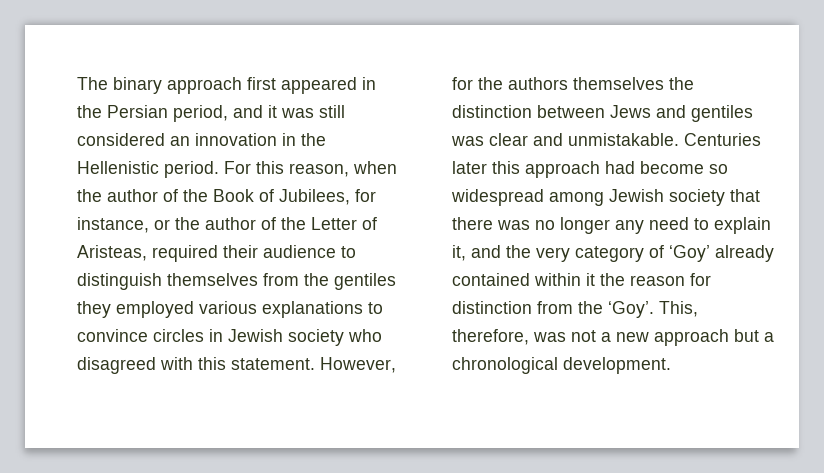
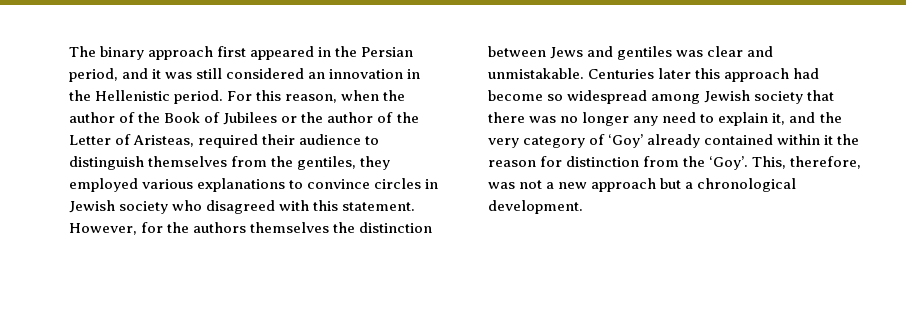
[279,189,376,205] [77,217,149,233] Jubilees, for instance, -> [223,112,278,125] Jubilees
[334,273,396,290] gentiles -> [297,156,357,170] gentiles,

